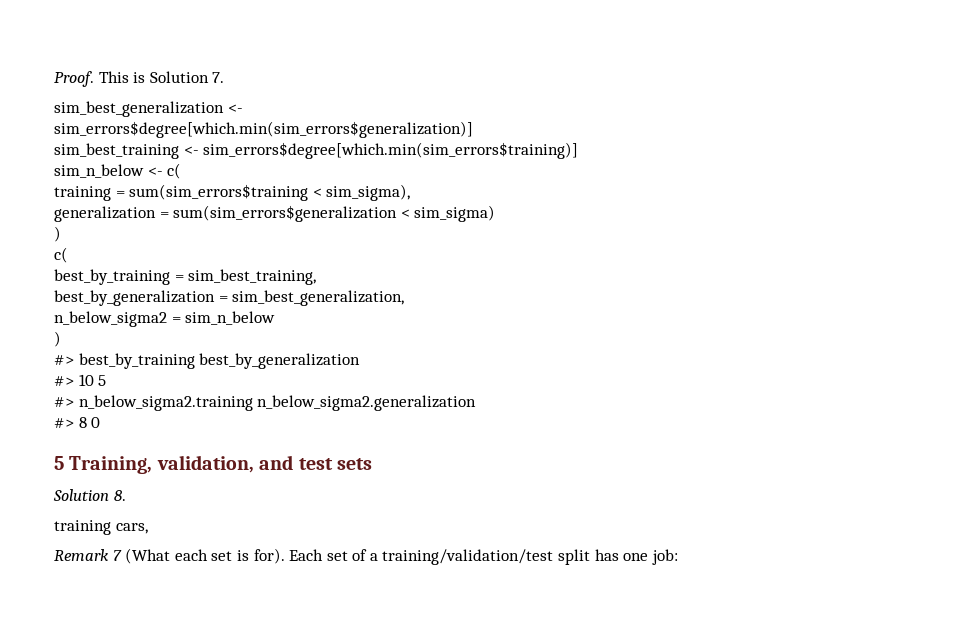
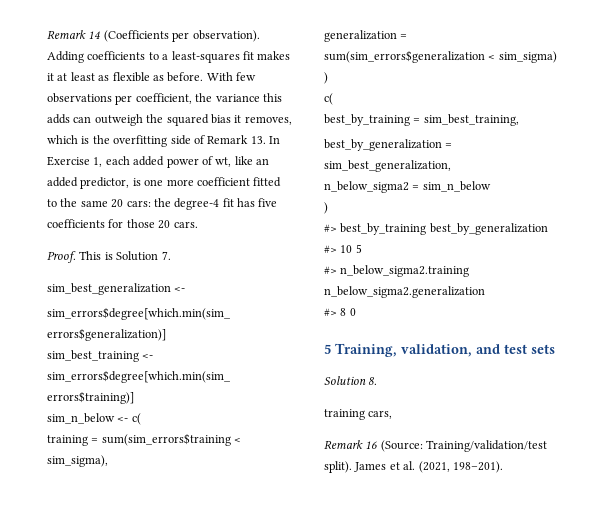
(54, 79) none -> [47,30,260,42] [47,51,291,63] [47,72,256,82] [47,93,282,105] [47,114,292,126] [47,135,280,147] [47,156,269,168] [47,177,282,189] [47,198,278,210] [47,219,198,229] Remark 14 (Coefficients per observation). Adding coefficients to a least-squares fit makes it at least as flexible as before. With few observations per coefficient, the variance this adds can outweigh the squared bias it removes, which is the overfitting side of Remark 13. In Exercise 1, each added power of wt, like an added predictor, is one more coefficient fitted to the same 20 cars: the degree-4 fit has five coefficients for those 20 cars. //
[112,548,678,565] 7 (What each set is for). Each set of a training/validation/test split has one job: -> [365,440,548,452] [324,461,503,473] 16 (Source: Training/validation/test split). James et al. (2021, 198–201).

